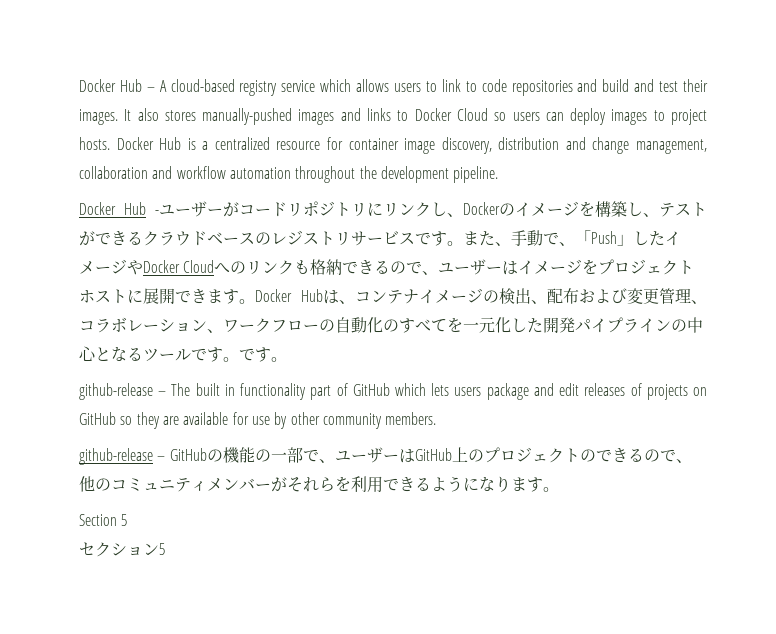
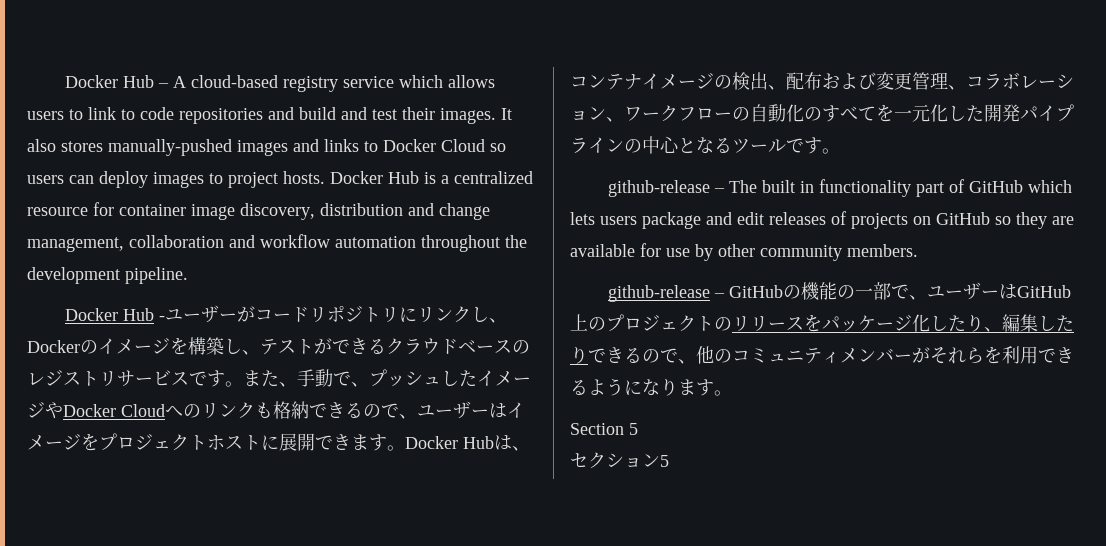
[575,230,633,246] 「Push」 -> [369,369,441,387] プッシュ
[239,347,287,362] です。 -> (840, 151) none
(596, 455) none -> [732,314,1074,332] [570,346,588,364] リリースをパッケージ化したり、編集したり

